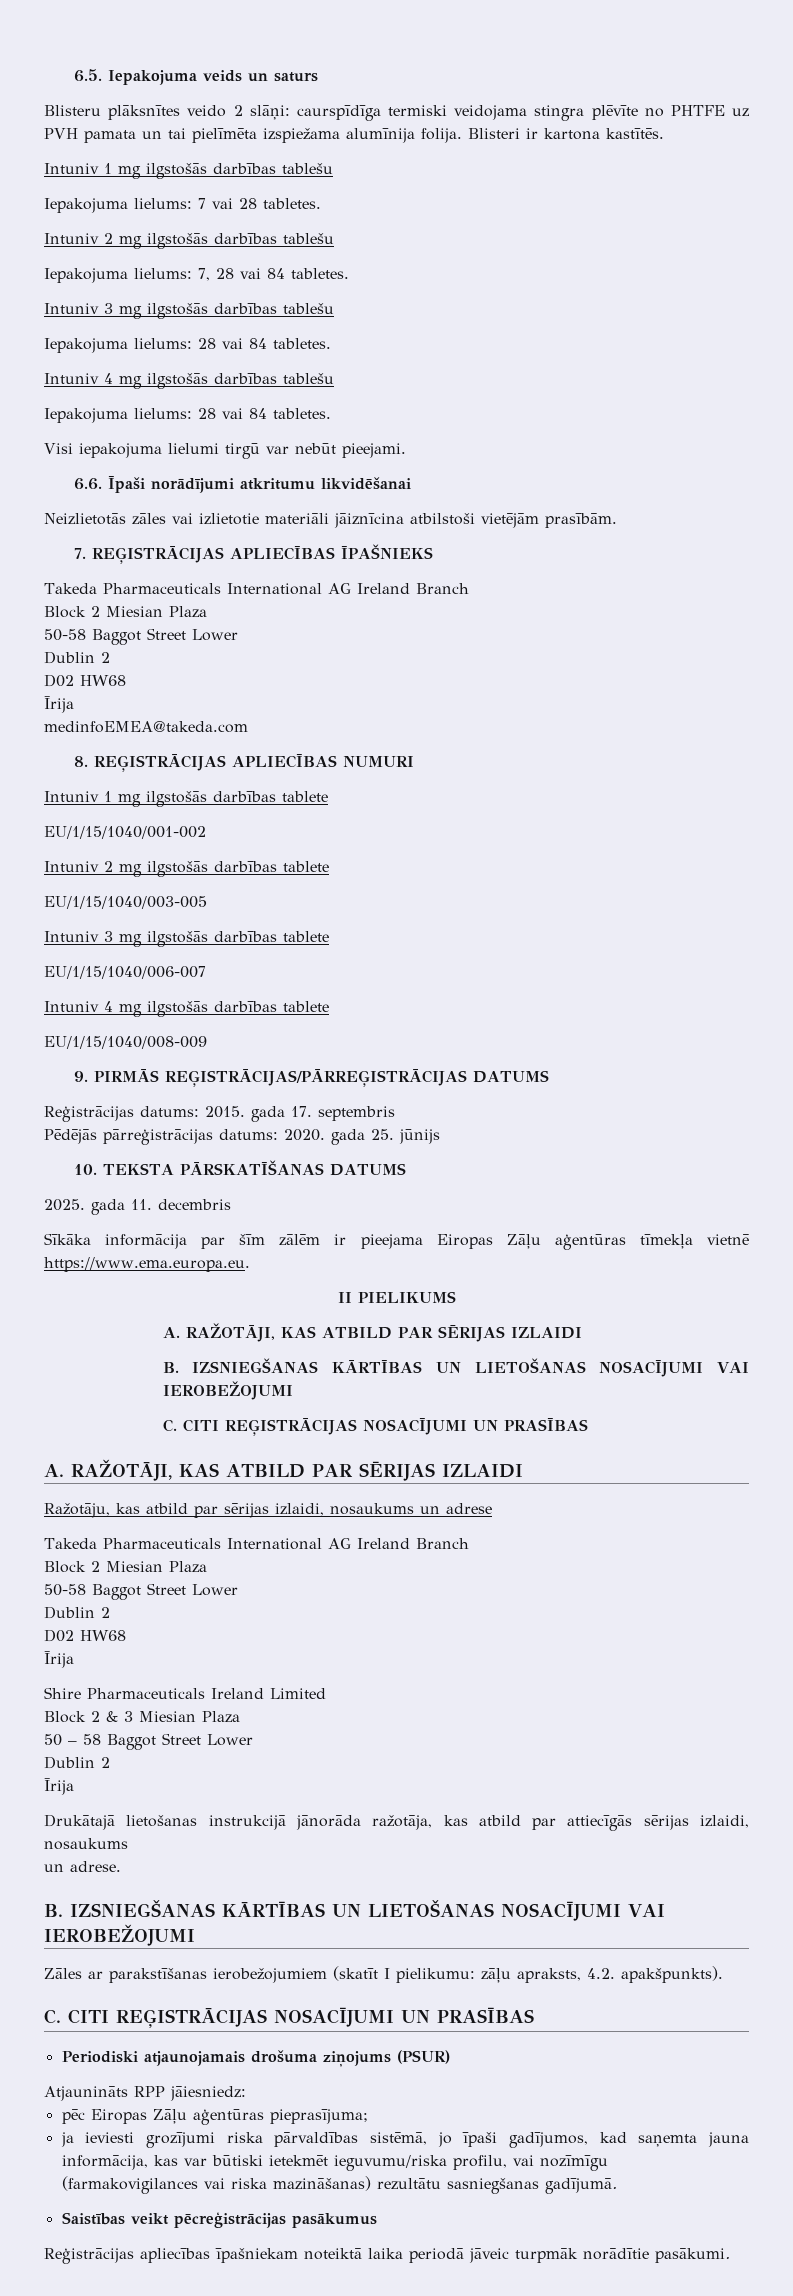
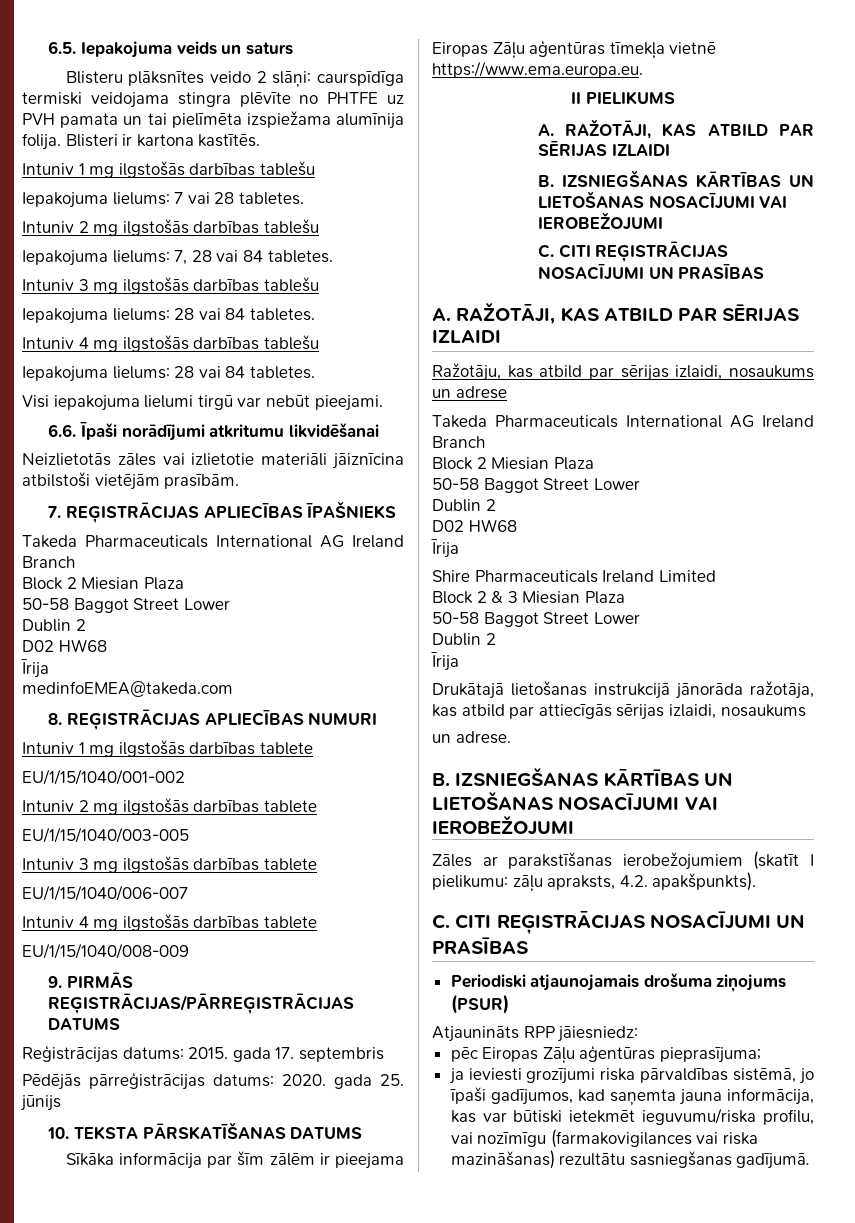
[44,1199,231,1215] // 2025. gada 11. decembris -> (363, 1133) none
[44,1734,101,1746] 50 – 58 -> [432,612,479,624] 50-58
[61,2212,377,2228] [44,2248,730,2264] // Saistības veikt pēcreģistrācijas pasākumus // Reģistrācijas apliecības īpašniekam noteiktā laika periodā jāveic turpmāk norādītie pasākumi. -> (811, 1161) none

